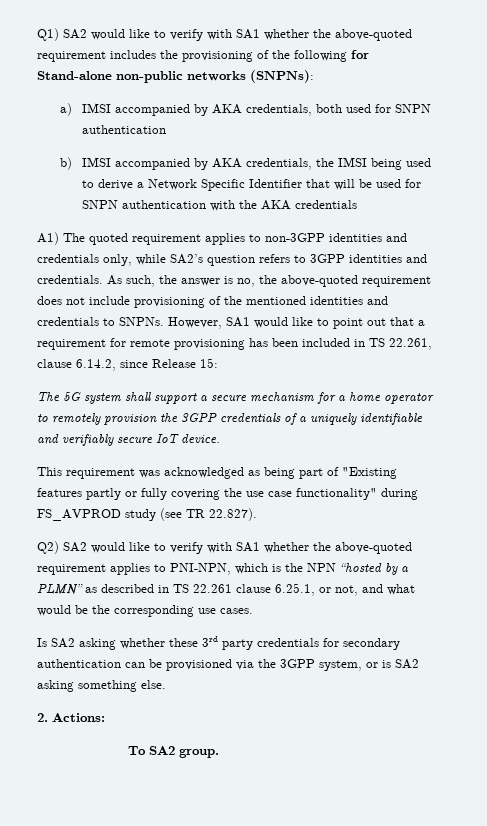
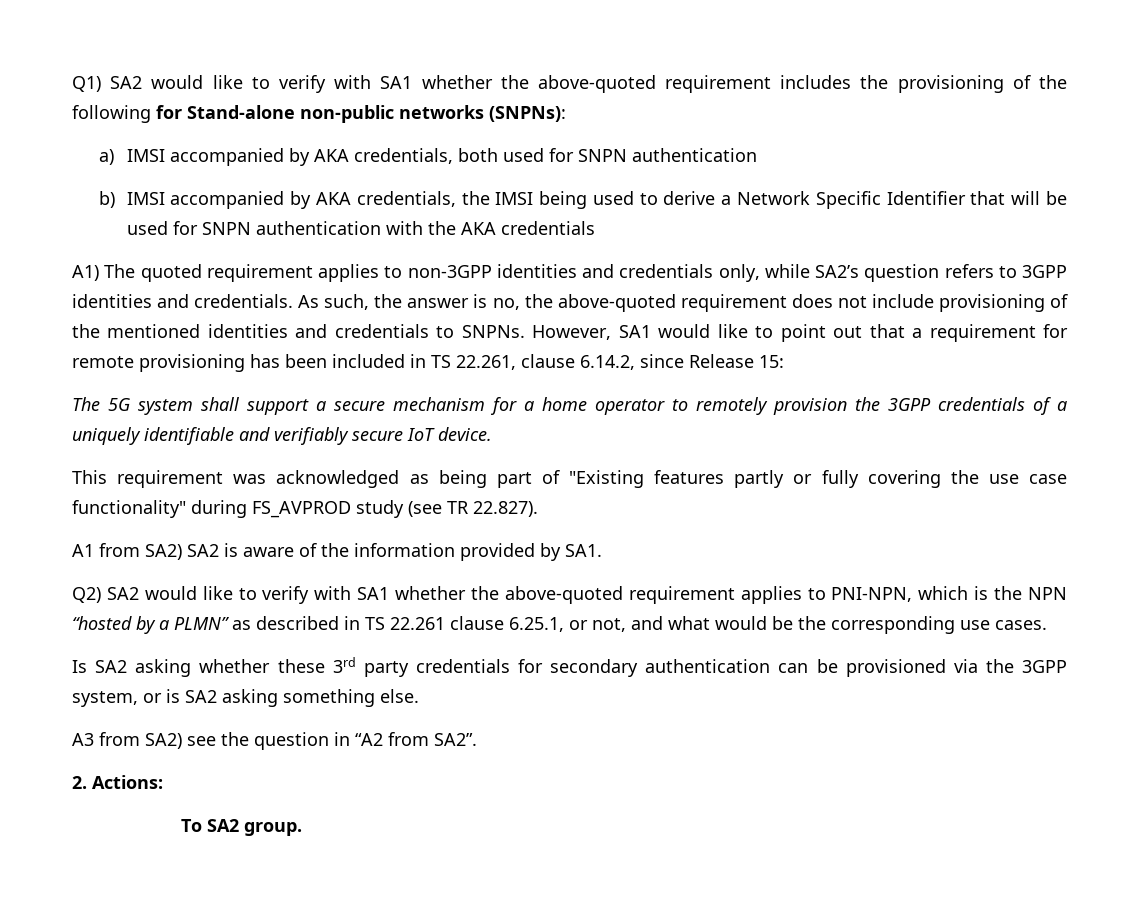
(257, 514) none -> [72,543,602,561] // A1 from SA2) SA2 is aware of the information provided by SA1.
(166, 684) none -> [72,732,477,750] // A3 from SA2) see the question in “A2 from SA2”.

